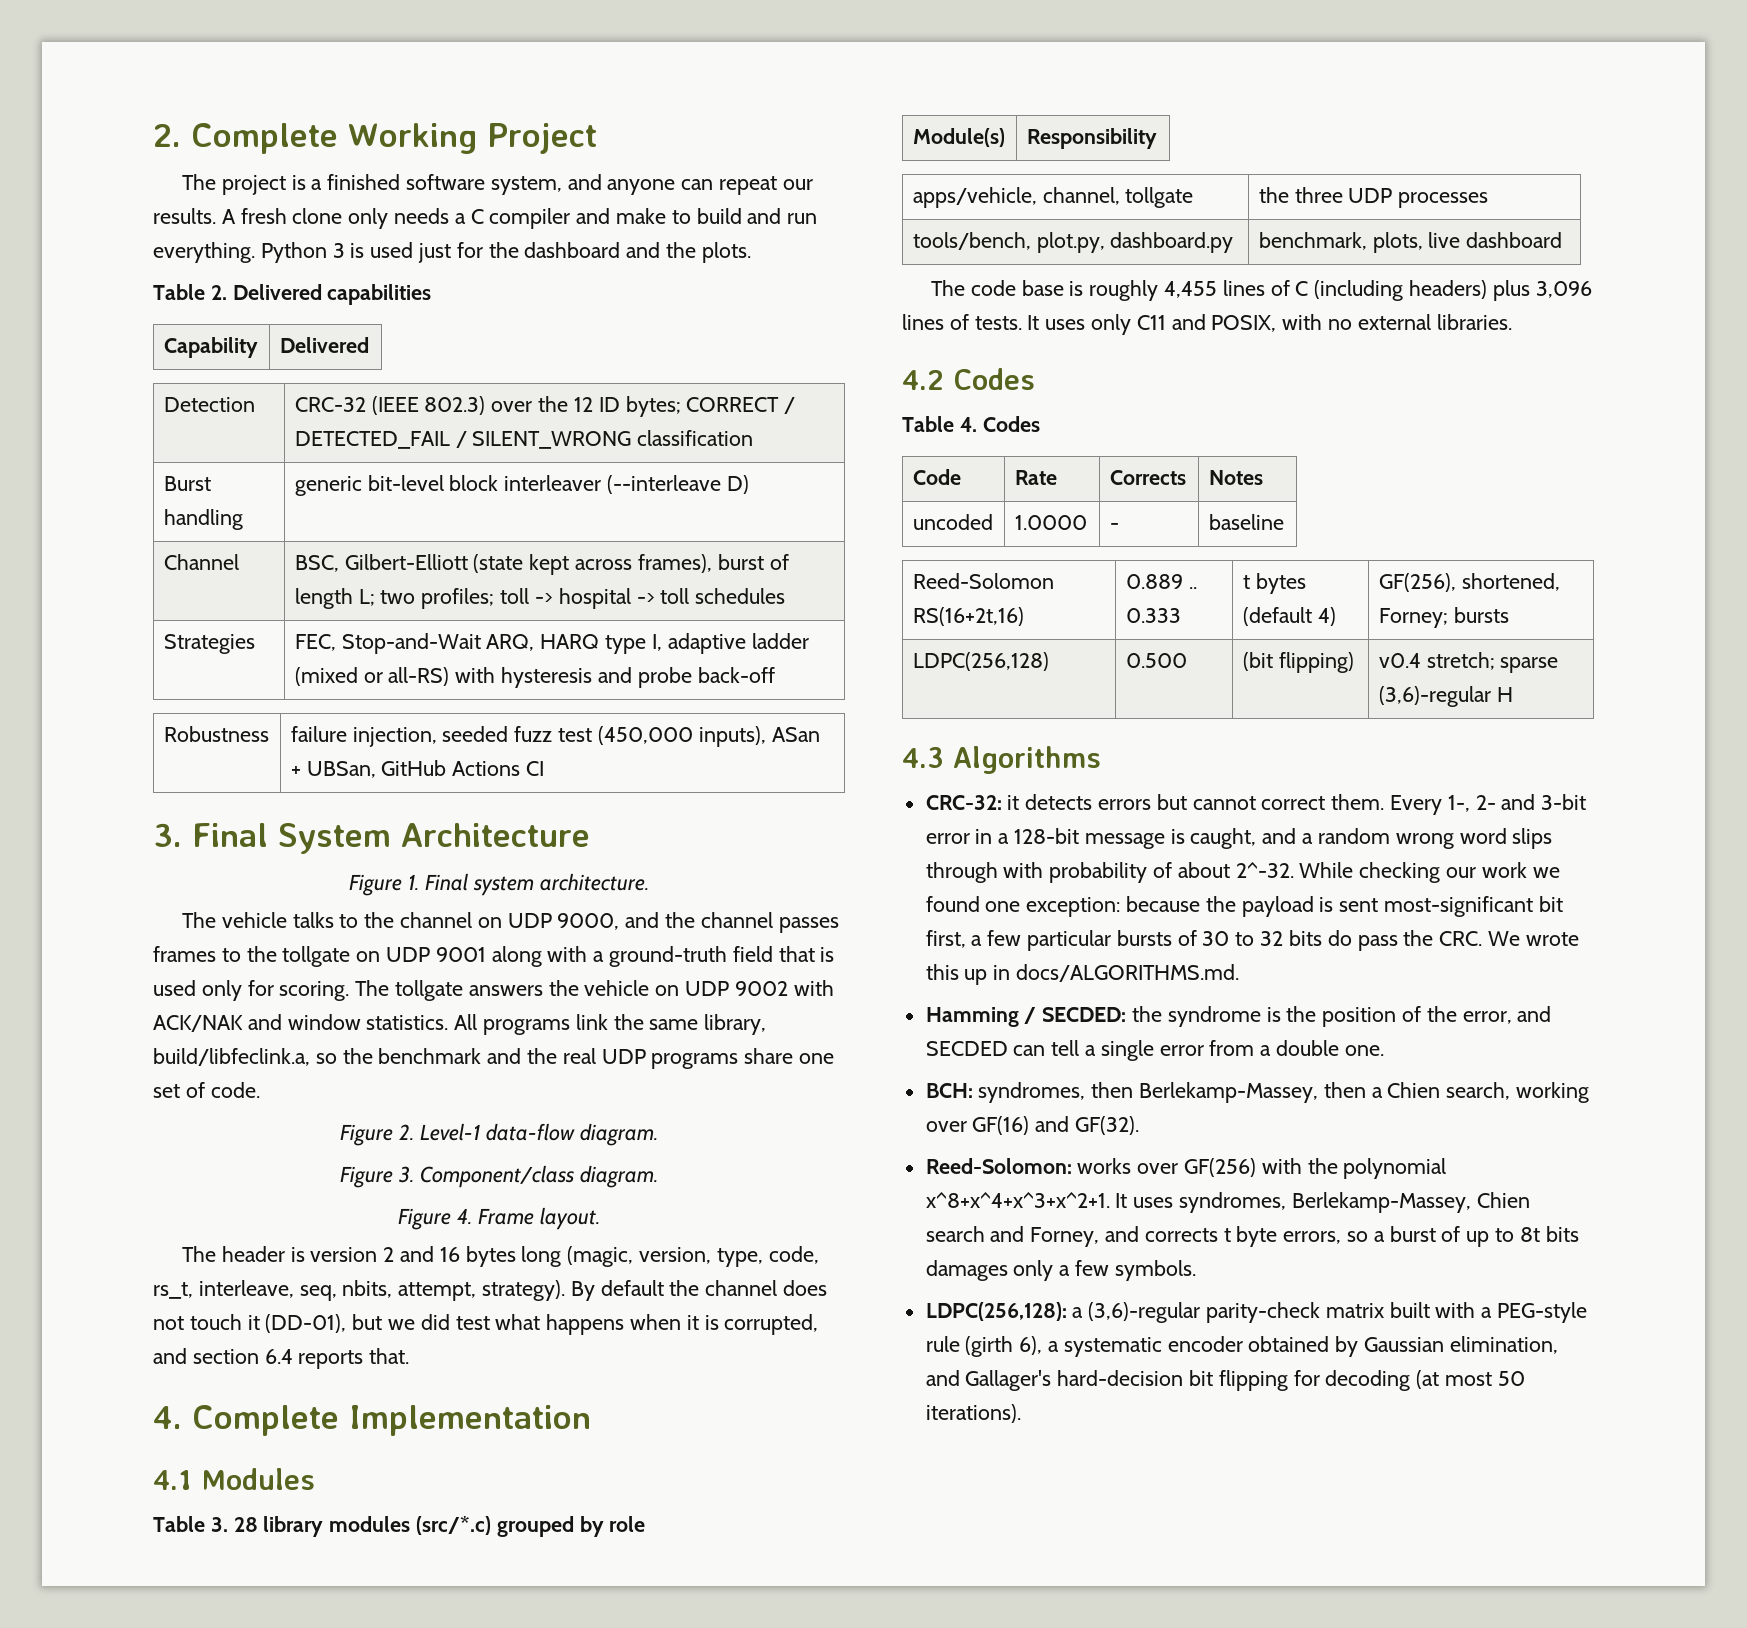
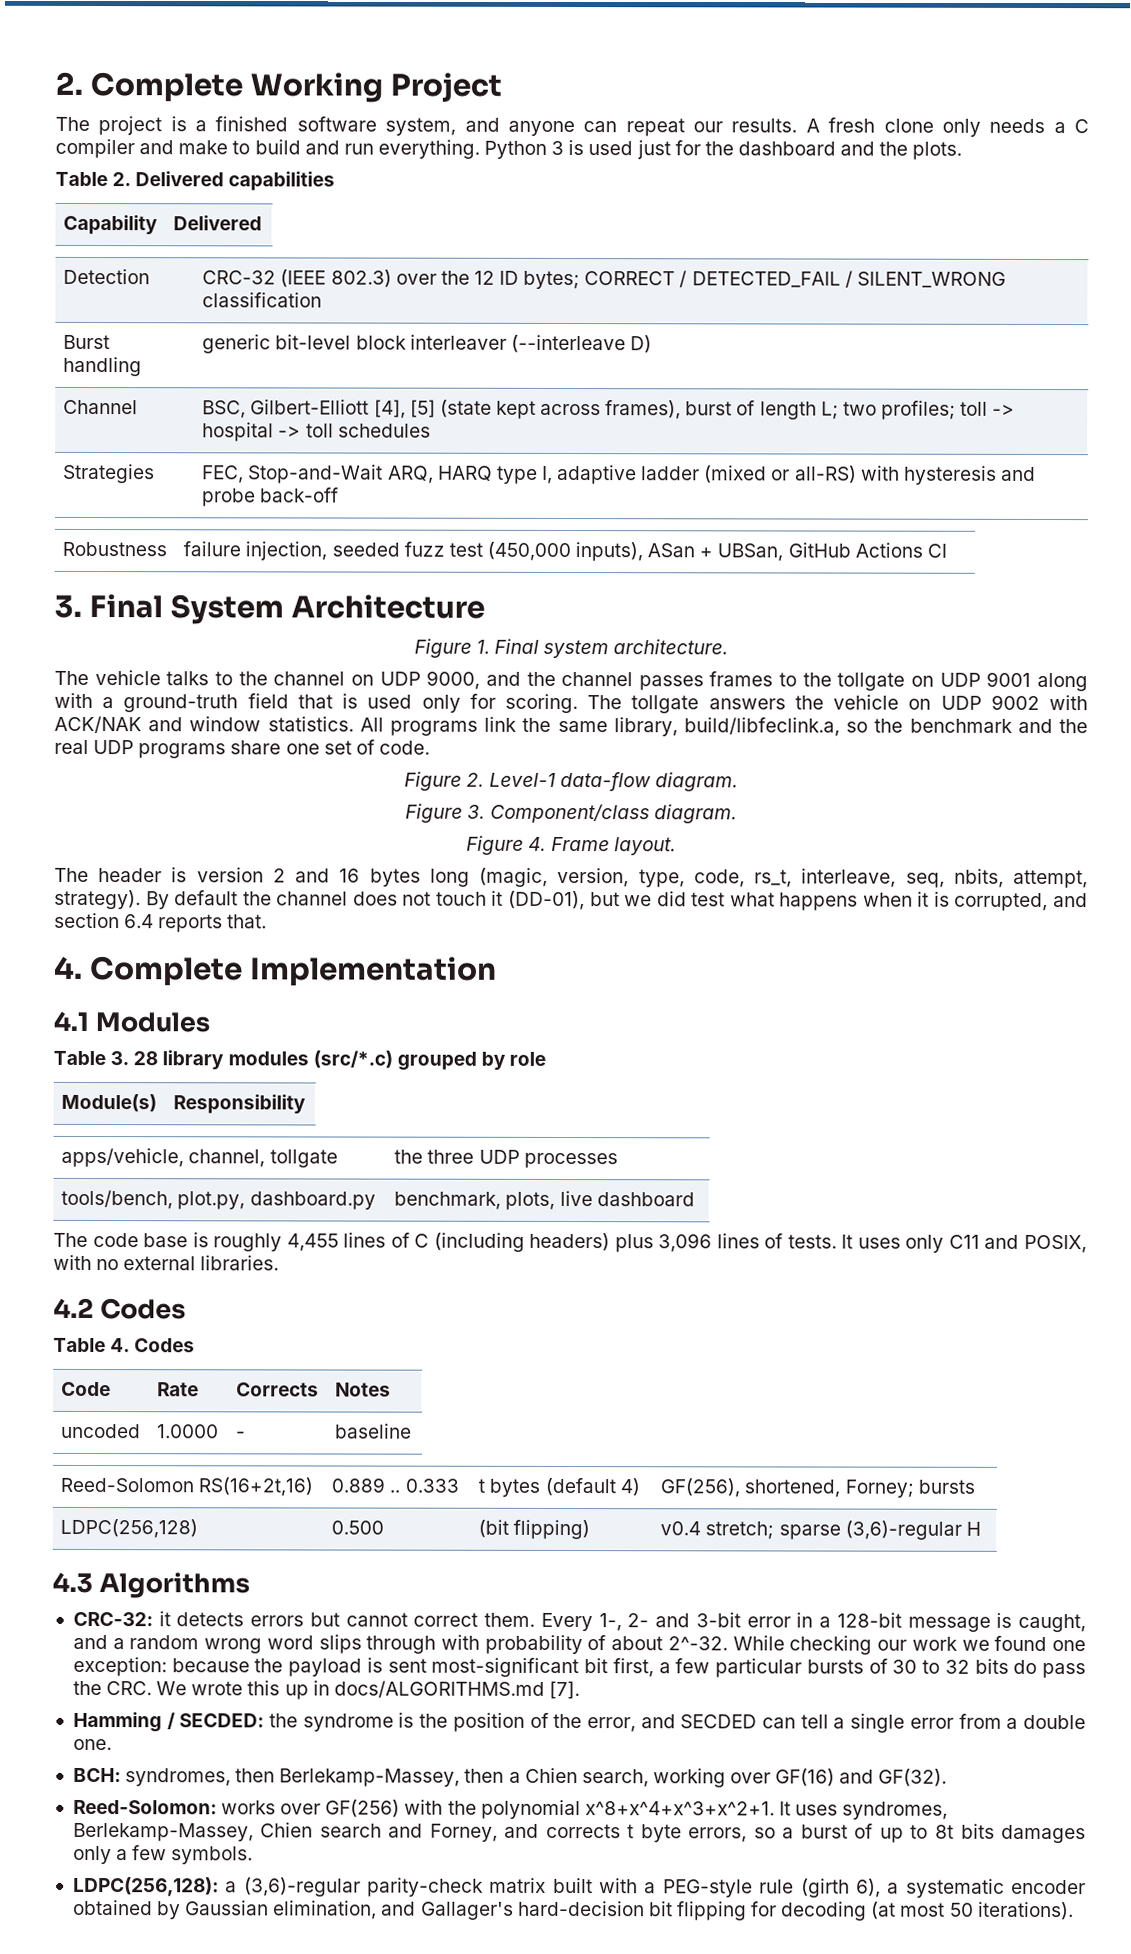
(468, 562) none -> [373,399,436,419] [4], [5]
[1016,964,1240,982] docs/ALGORITHMS.md. -> [333,1680,580,1700] docs/ALGORITHMS.md [7].

